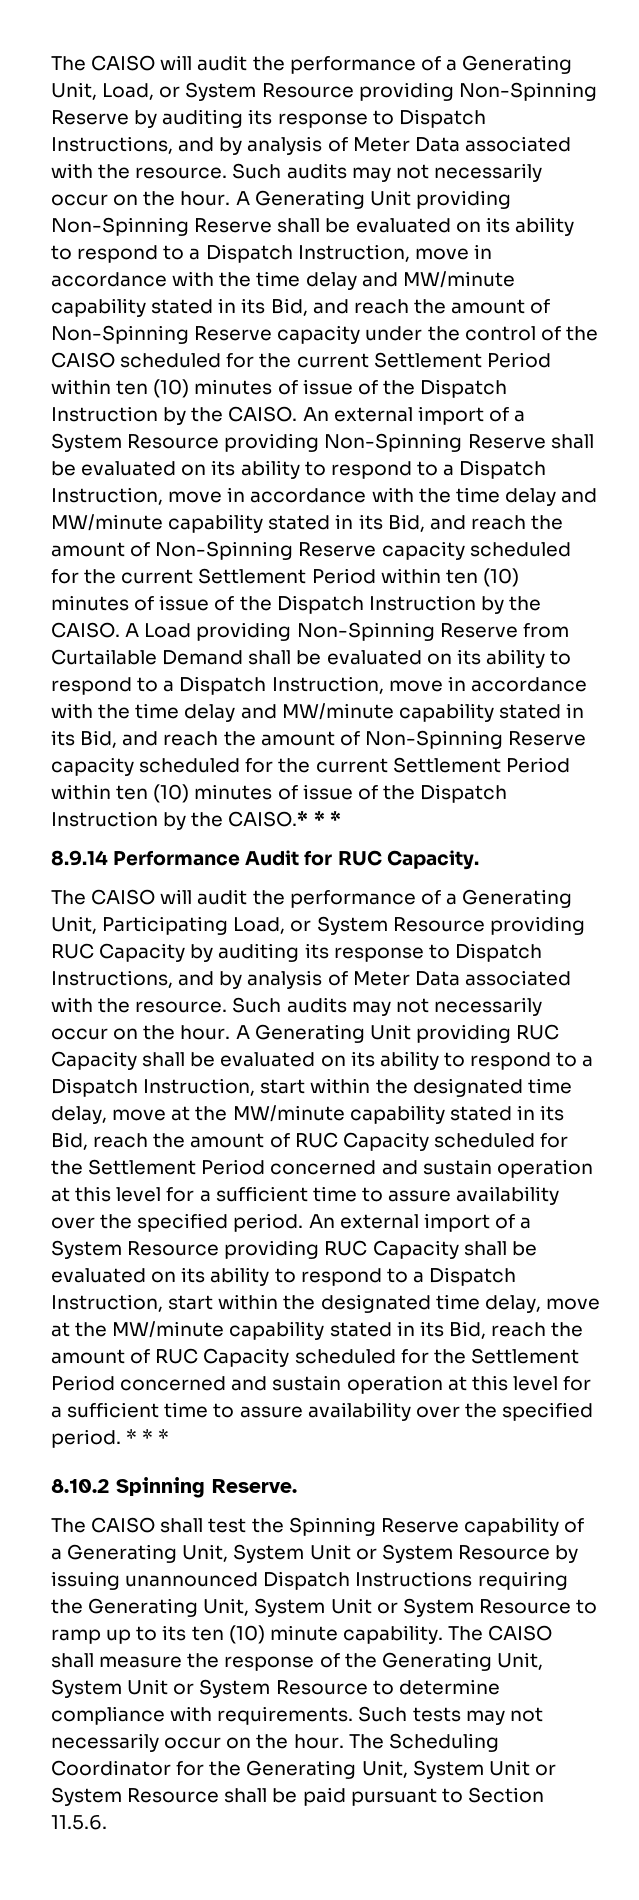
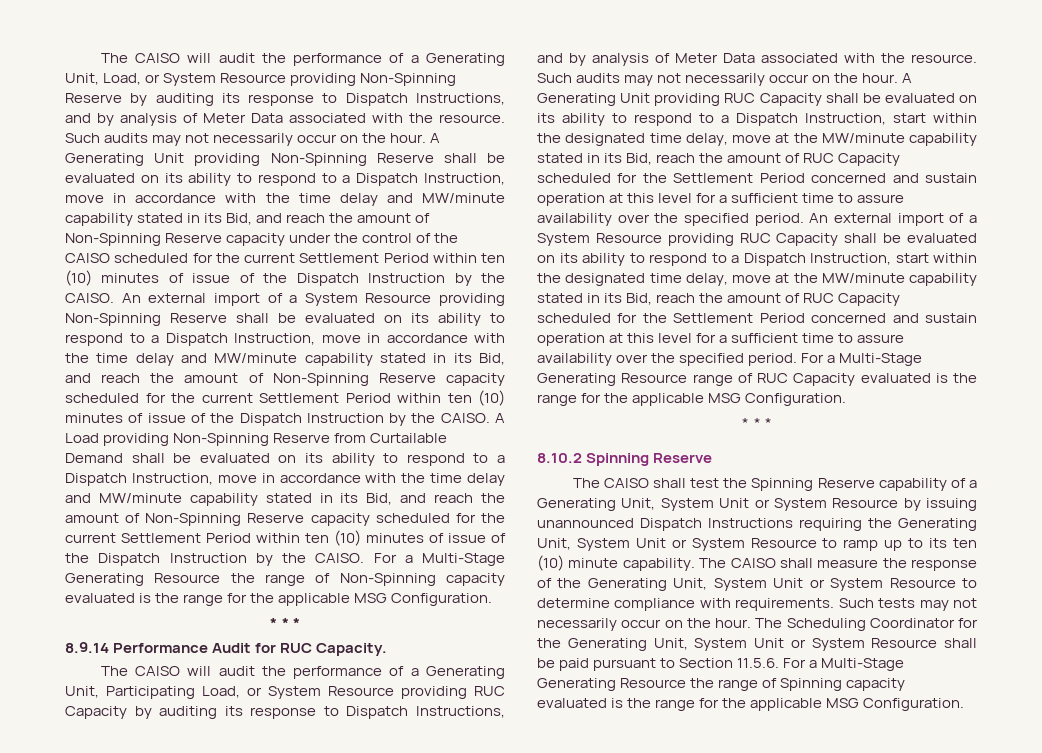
[228,811,309,827] CAISO.* -> [315,553,505,566] [65,573,505,586] [65,593,493,606] [270,618,278,628] CAISO. For a Multi-Stage Generating Resource the range of Non-Spinning capacity evaluated is the range for the applicable MSG Configuration. // *
(121, 1438) none -> [801,353,923,366] [537,373,977,386] [537,393,847,406] For a Multi-Stage Generating Resource range of RUC Capacity evaluated is the range for the applicable MSG Configuration. //
[212,1479,297,1493] Reserve. -> [653,453,713,463] Reserve
(107, 1822) none -> [783,658,905,671] [537,678,906,691] [537,698,965,711] For a Multi-Stage Generating Resource the range of Spinning capacity evaluated is the range for the applicable MSG Configuration.

